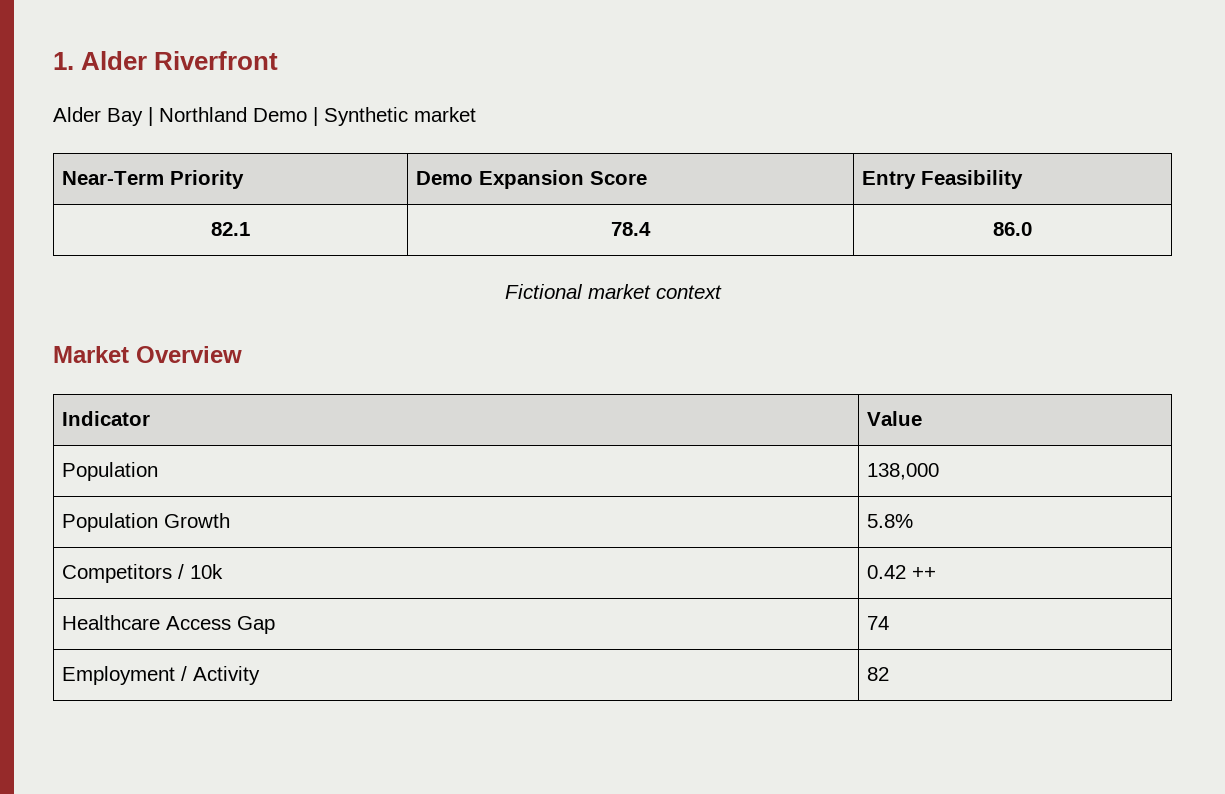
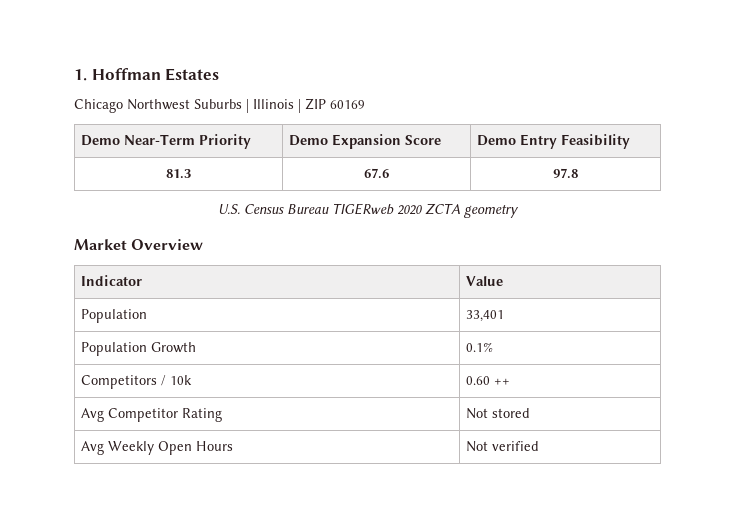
[81,51,279,70] [53,107,476,126] Alder Riverfront // Alder Bay | Northland Demo | Synthetic market // -> [91,68,220,81] [74,98,365,113] [80,135,120,146] Hoffman Estates // Chicago Northwest Suburbs | Illinois | ZIP 60169 // Demo
(647, 178) none -> [476,135,516,146] Demo
[211,222,250,236] [611,222,651,236] [993,222,1032,236] [504,284,722,299] 82.1 | 78.4 | 86.0 // Fictional market context -> [166,169,191,179] [364,168,389,179] [553,168,578,179] [218,203,519,218] 81.3 | 67.6 | 97.8 // U.S. Census Bureau TIGERweb 2020 ZCTA geometry
[866,463,939,480] 138,000 -> [465,310,504,322] 33,401
[866,514,913,528] 5.8% -> [465,342,493,352] 0.1%
[866,565,906,579] 0.42 -> [465,376,490,385] 0.60
[61,615,275,634] [866,616,889,630] [61,666,260,685] [866,667,889,681] Healthcare Access Gap | 74 // Employment / Activity | 82 -> [80,408,222,422] [465,408,530,419] [80,441,233,455] [465,441,539,452] Avg Competitor Rating | Not stored // Avg Weekly Open Hours | Not verified

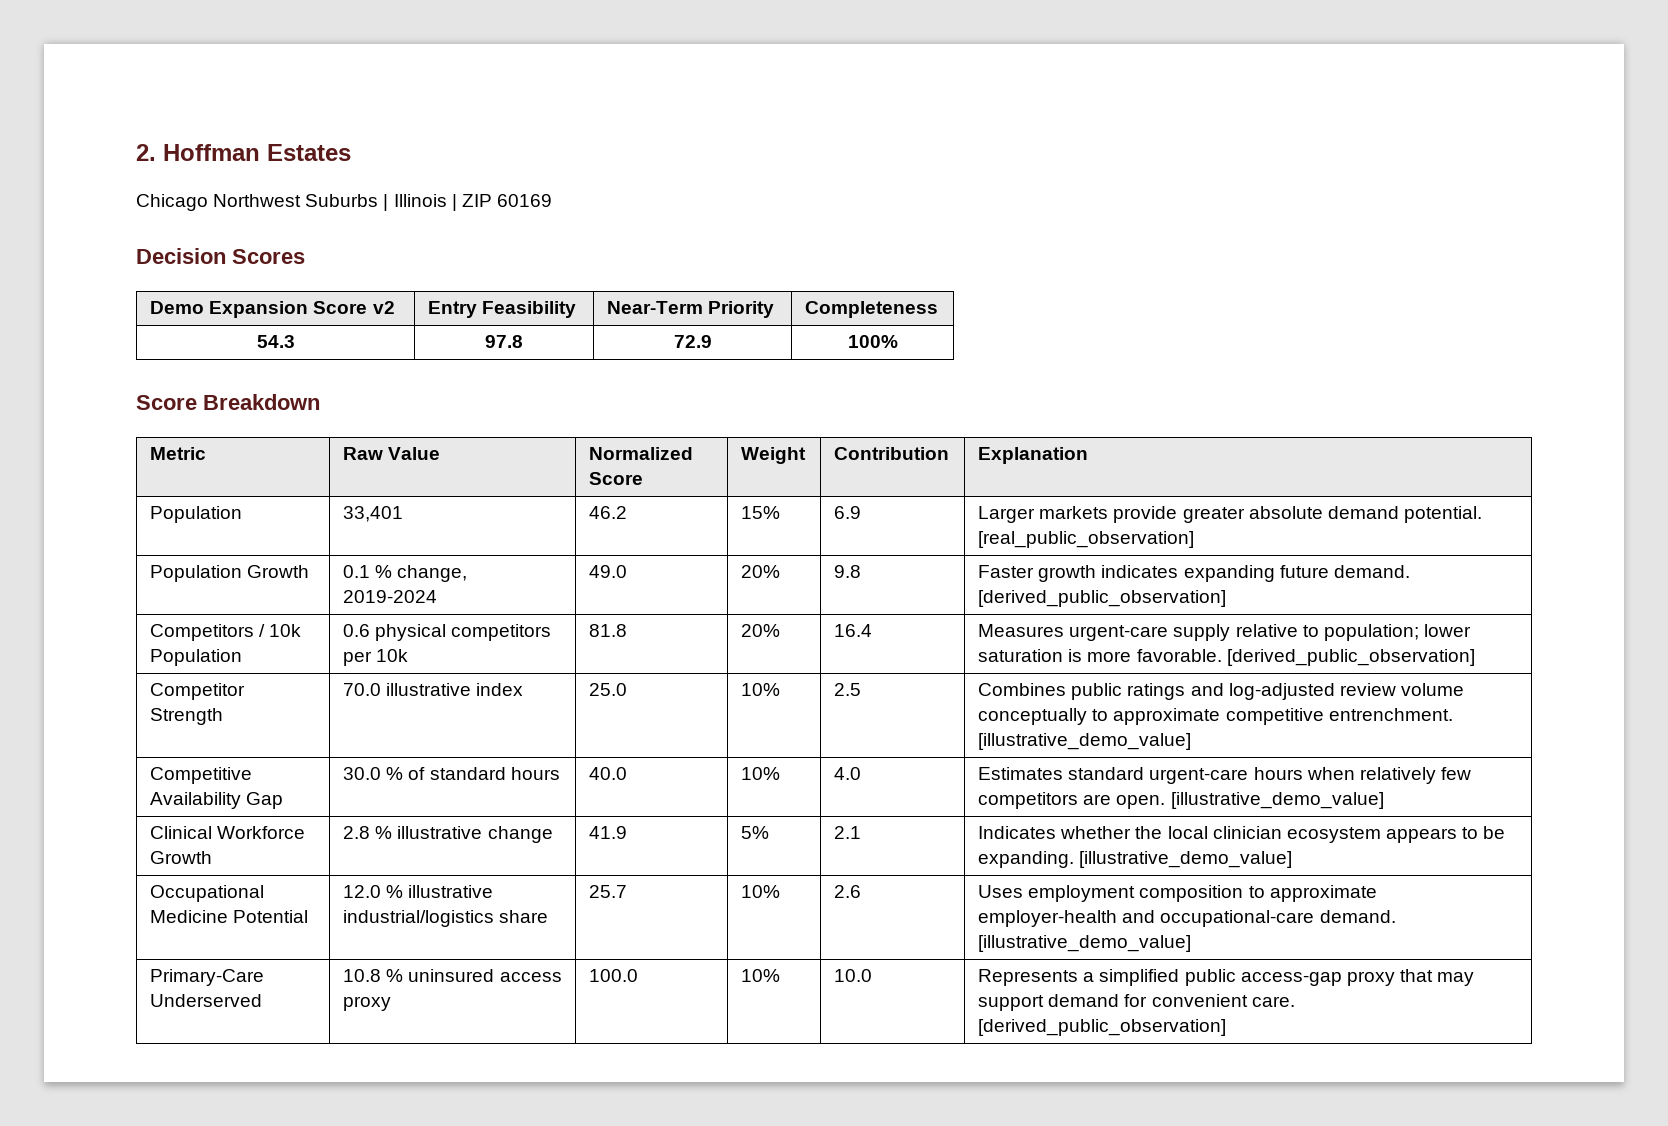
[74,69,87,81] 1. -> [136,144,156,161] 2.
[80,134,251,149] [288,134,441,149] [476,134,630,149] [166,169,191,179] [364,168,389,179] [553,168,578,179] [218,203,519,218] [74,239,204,250] [80,275,142,286] [465,276,503,286] [80,309,147,323] [465,310,504,322] [80,342,196,356] [465,342,493,352] [80,375,192,389] [465,376,510,385] [80,408,222,422] [465,408,530,419] [80,441,233,455] [465,441,539,452] // Demo Near-Term Priority | Demo Expansion Score | Demo Entry Feasibility // 81.3 | 67.6 | 97.8 // U.S. Census Bureau TIGERweb 2020 ZCTA geometry // Market Overview // Indicator | Value // Population | 33,401 // Population Growth | 0.1% // Competitors / 10k | 0.60 ++ // Avg Competitor Rating | Not stored // Avg Weekly Open Hours | Not verified -> [136,248,305,264] [150,301,395,318] [428,301,577,318] [607,301,775,318] [805,301,939,318] [256,335,295,348] [485,335,523,348] [673,335,712,348] [847,335,898,348] [136,394,320,410] [150,447,207,460] [343,447,441,460] [589,447,694,460] [589,472,644,485] [741,447,807,464] [834,447,950,460] [978,447,1089,464] [150,506,243,523] [343,506,404,522] [589,506,628,519] [741,506,781,519] [834,506,862,519] [978,506,1482,523] [978,531,1195,548] [150,565,310,582] [343,565,468,582] [343,590,438,603] [589,565,628,578] [741,565,781,578] [834,565,862,578] [978,565,1410,582] [978,590,1227,607] [150,624,302,641] [150,649,243,666] [343,624,552,641] [343,649,409,666] [589,624,628,637] [741,624,781,637] [834,624,873,637] [978,624,1471,641] [978,649,1475,666] [150,683,246,700] [150,708,224,725] [343,683,524,696] [589,683,628,696] [741,683,781,696] [834,683,862,696] [978,683,1464,700] [978,708,1453,725] [978,733,1192,750] [150,767,253,784] [150,792,284,809] [343,767,560,780] [589,767,628,780] [741,767,781,780] [834,767,862,780] [978,767,1471,784] [978,792,1384,809] [150,826,306,839] [150,851,213,864] [343,826,553,843] [589,826,628,839] [741,826,770,839] [834,826,862,839] [978,826,1506,843] [978,851,1293,868] [150,885,265,902] [150,910,309,923] [343,885,494,898] [343,910,549,927] [589,885,628,898] [741,885,781,898] [834,885,862,898] [978,885,1377,902] [978,910,1396,927] [978,935,1192,952] [150,969,265,986] [150,994,263,1007] [343,969,562,982] [343,996,392,1011] [589,969,639,982] [741,969,781,982] [834,969,873,982] [978,969,1475,986] [978,994,1295,1011] [978,1019,1227,1036] // Decision Scores // Demo Expansion Score v2 | Entry Feasibility | Near-Term Priority | Completeness // 54.3 | 97.8 | 72.9 | 100% // Score Breakdown // Metric | Raw Value | Normalized Score | Weight | Contribution | Explanation // Population | 33,401 | 46.2 | 15% | 6.9 | Larger markets provide greater absolute demand potential. [real_public_observation] // Population Growth | 0.1 % change, 2019-2024 | 49.0 | 20% | 9.8 | Faster growth indicates expanding future demand. [derived_public_observation] // Competitors / 10k Population | 0.6 physical competitors per 10k | 81.8 | 20% | 16.4 | Measures urgent-care supply relative to population; lower saturation is more favorable. [derived_public_observation] // Competitor Strength | 70.0 illustrative index | 25.0 | 10% | 2.5 | Combines public ratings and log-adjusted review volume conceptually to approximate competitive entrenchment. [illustrative_demo_value] // Competitive Availability Gap | 30.0 % of standard hours | 40.0 | 10% | 4.0 | Estimates standard urgent-care hours when relatively few competitors are open. [illustrative_demo_value] // Clinical Workforce Growth | 2.8 % illustrative change | 41.9 | 5% | 2.1 | Indicates whether the local clinician ecosystem appears to be expanding. [illustrative_demo_value] // Occupational Medicine Potential | 12.0 % illustrative industrial/logistics share | 25.7 | 10% | 2.6 | Uses employment composition to approximate employer-health and occupational-care demand. [illustrative_demo_value] // Primary-Care Underserved | 10.8 % uninsured access proxy | 100.0 | 10% | 10.0 | Represents a simplified public access-gap proxy that may support demand for convenient care. [derived_public_observation]

